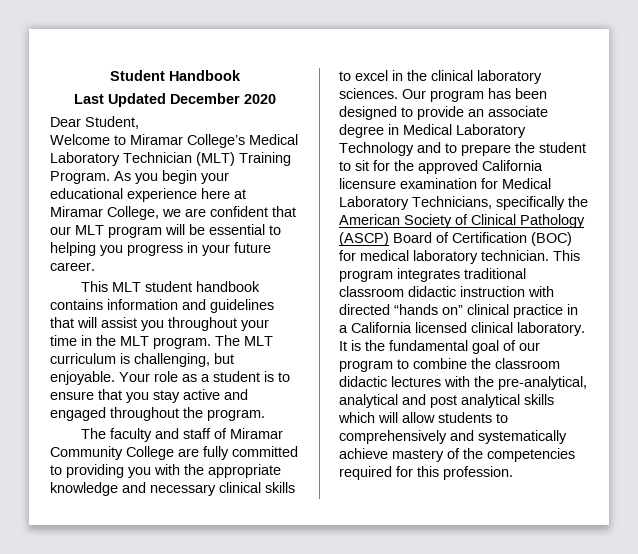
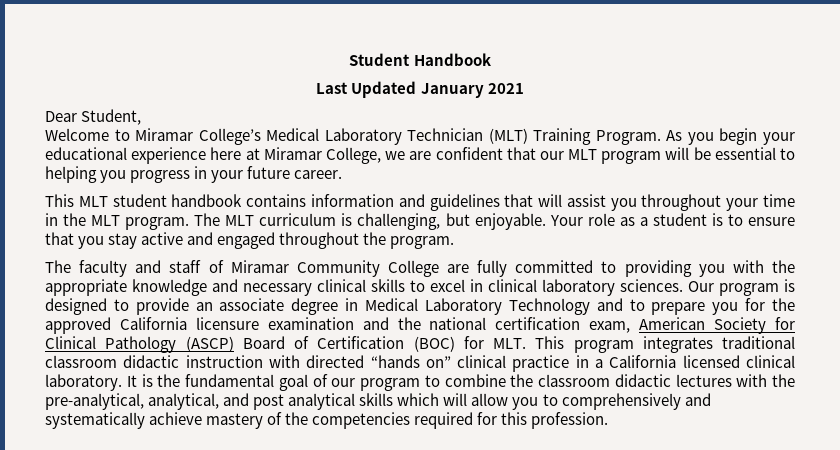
[169,93,276,104] December 2020 -> [420,83,524,98] January 2021
[407,70,427,81] the -> (483, 285) none
[488,88,547,99] has been -> [784,279,795,292] is
[515,142,586,153] [339,160,369,171] the student to sit -> [712,302,739,315] you
[481,178,551,189] [339,196,588,210] for Medical Laboratory Technicians, specifically the -> [362,317,631,333] and the national certification exam,
[455,214,468,225] of -> [775,317,795,330] for
[360,250,549,264] medical laboratory technician. -> [493,338,526,349] MLT.
[339,394,398,408] analytical -> [148,393,220,410] analytical,
[438,412,492,423] students -> [512,397,539,410] you

